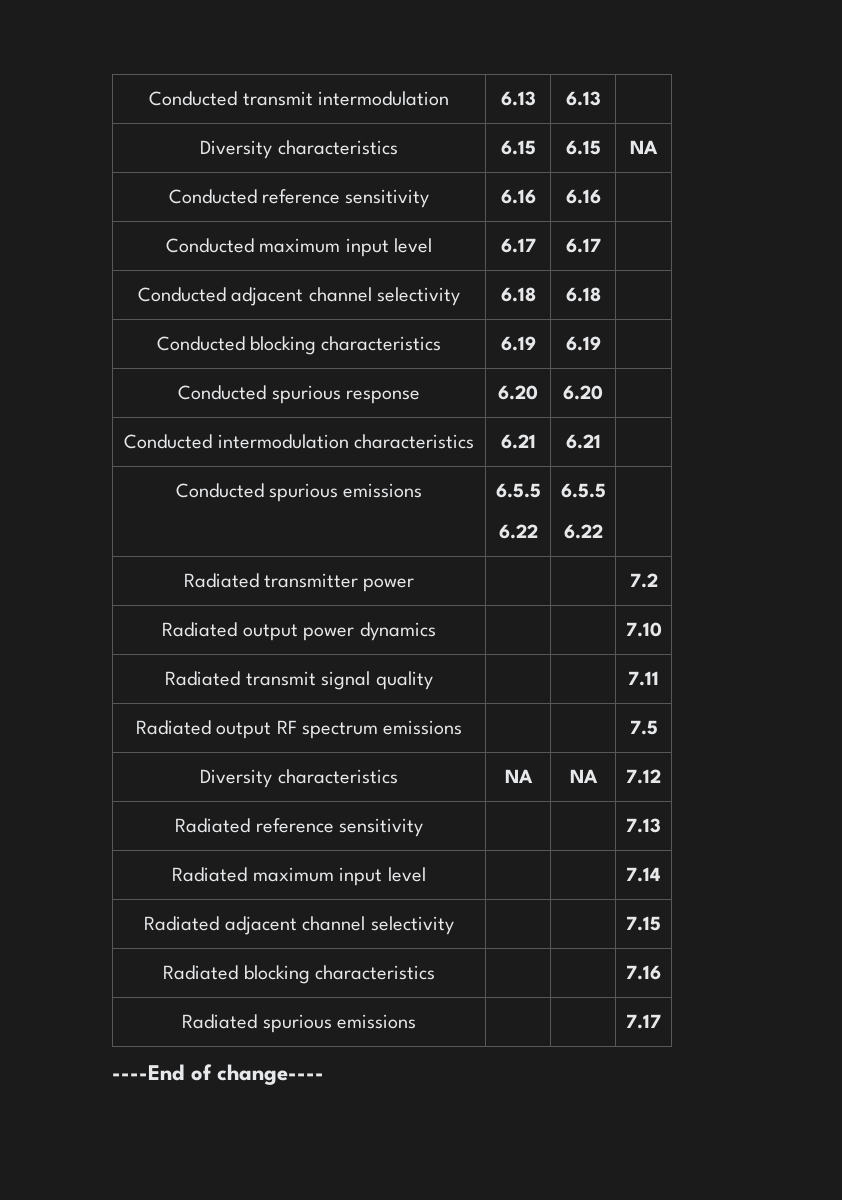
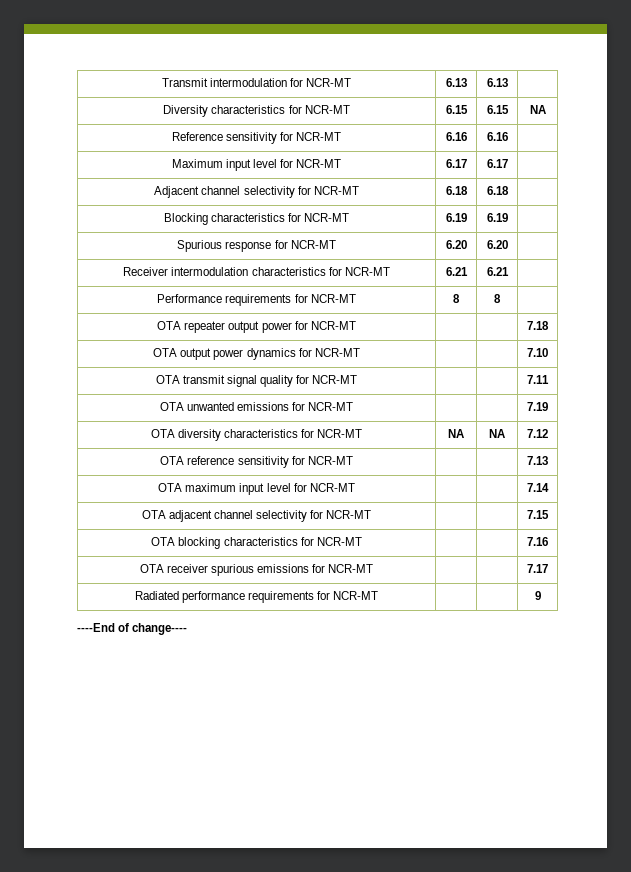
[149,91,449,106] Conducted transmit intermodulation -> [161,78,352,87] Transmit intermodulation for NCR-MT
(398, 147) none -> [288,105,350,114] for NCR-MT
[168,189,430,208] Conducted reference sensitivity -> [171,132,342,144] Reference sensitivity for NCR-MT
[165,238,433,257] Conducted maximum input level -> [171,159,342,171] Maximum input level for NCR-MT
[137,287,461,306] Conducted adjacent channel selectivity -> [154,186,359,198] Adjacent channel selectivity for NCR-MT
[156,336,442,355] Conducted blocking characteristics -> [163,213,350,225] Blocking characteristics for NCR-MT
[178,385,341,404] Conducted spurious -> [177,240,223,252] Spurious
(420, 397) none -> [274,240,336,249] for NCR-MT
[124,434,213,449] Conducted -> [123,267,169,276] Receiver
(474, 441) none -> [328,267,390,276] for NCR-MT
[175,483,423,502] [495,483,541,498] [498,524,538,539] [560,483,606,498] [563,524,603,539] [183,573,415,592] [629,573,658,588] [162,622,238,637] Conducted spurious emissions | 6.5.5 // 6.22 | 6.5.5 // 6.22 | // Radiated transmitter power | | | 7.2 // Radiated -> [157,294,356,306] [453,294,460,303] [494,294,501,303] [157,321,356,333] [527,321,549,330] [153,348,178,357] Performance requirements for NCR-MT | 8 | 8 | // OTA repeater output power for NCR-MT | | | 7.18 // OTA
(436, 631) none -> [298,348,360,357] for NCR-MT
[165,671,241,686] Radiated -> [155,375,180,384] OTA
(433, 680) none -> [296,375,358,384] for NCR-MT
[135,720,463,739] [629,720,658,735] [200,769,398,788] Radiated output RF spectrum emissions | | | 7.5 // Diversity characteristics -> [159,402,354,411] [527,402,548,411] [150,429,363,441] OTA unwanted emissions for NCR-MT | | | 7.19 // OTA diversity characteristics for NCR-MT
[175,818,423,837] Radiated reference sensitivity -> [160,456,353,468] OTA reference sensitivity for NCR-MT
[172,867,426,886] Radiated maximum input level -> [158,483,355,495] OTA maximum input level for NCR-MT
[144,916,454,935] Radiated adjacent channel selectivity -> [141,510,372,522] OTA adjacent channel selectivity for NCR-MT
[163,965,435,984] Radiated blocking characteristics -> [151,537,362,549] OTA blocking characteristics for NCR-MT
[182,1014,416,1033] Radiated spurious emissions -> [139,564,374,576] OTA receiver spurious emissions for NCR-MT
(661, 1021) none -> [134,591,379,603] [534,591,541,600] // Radiated performance requirements for NCR-MT | | | 9

